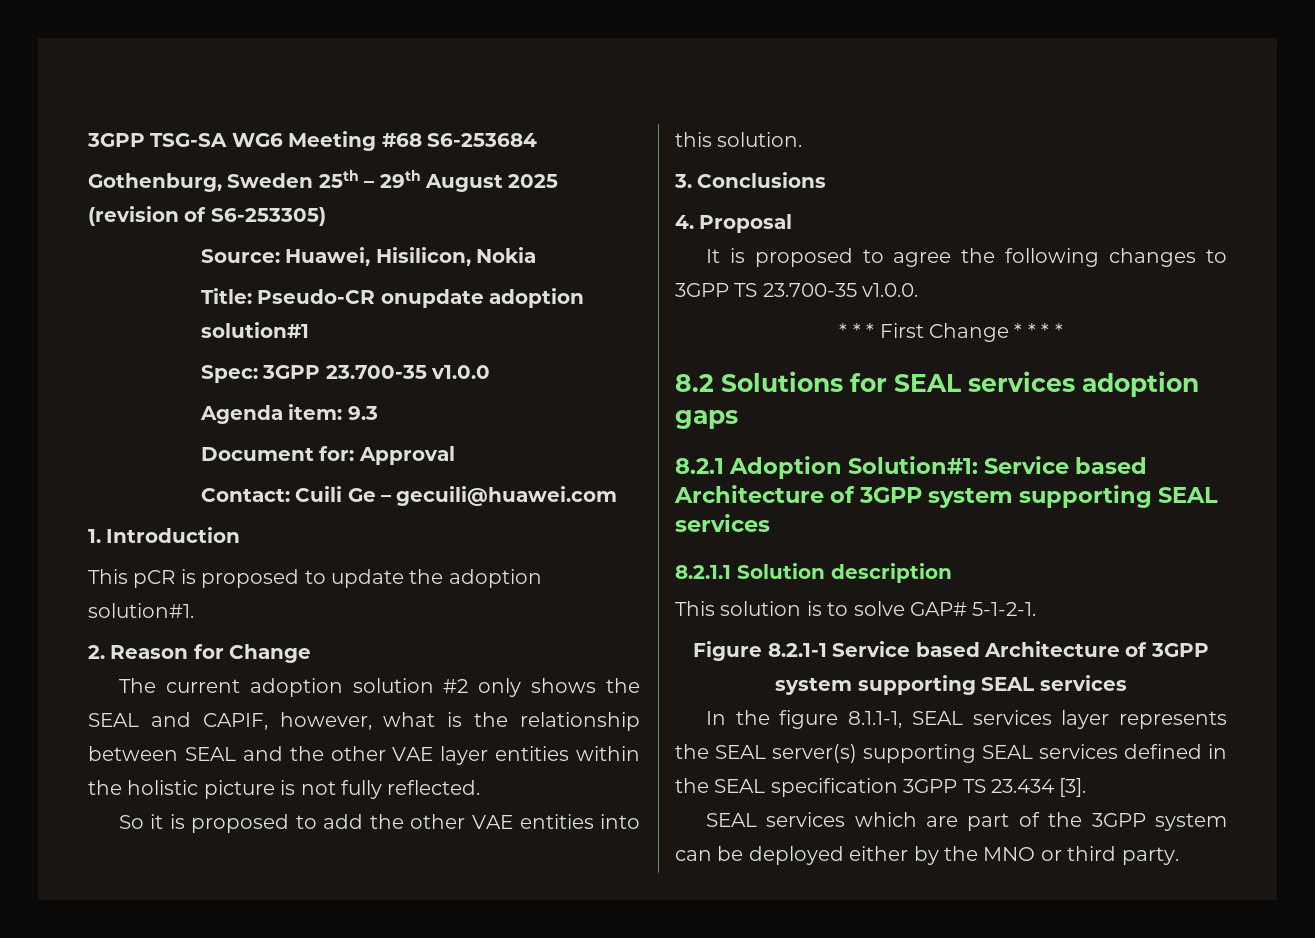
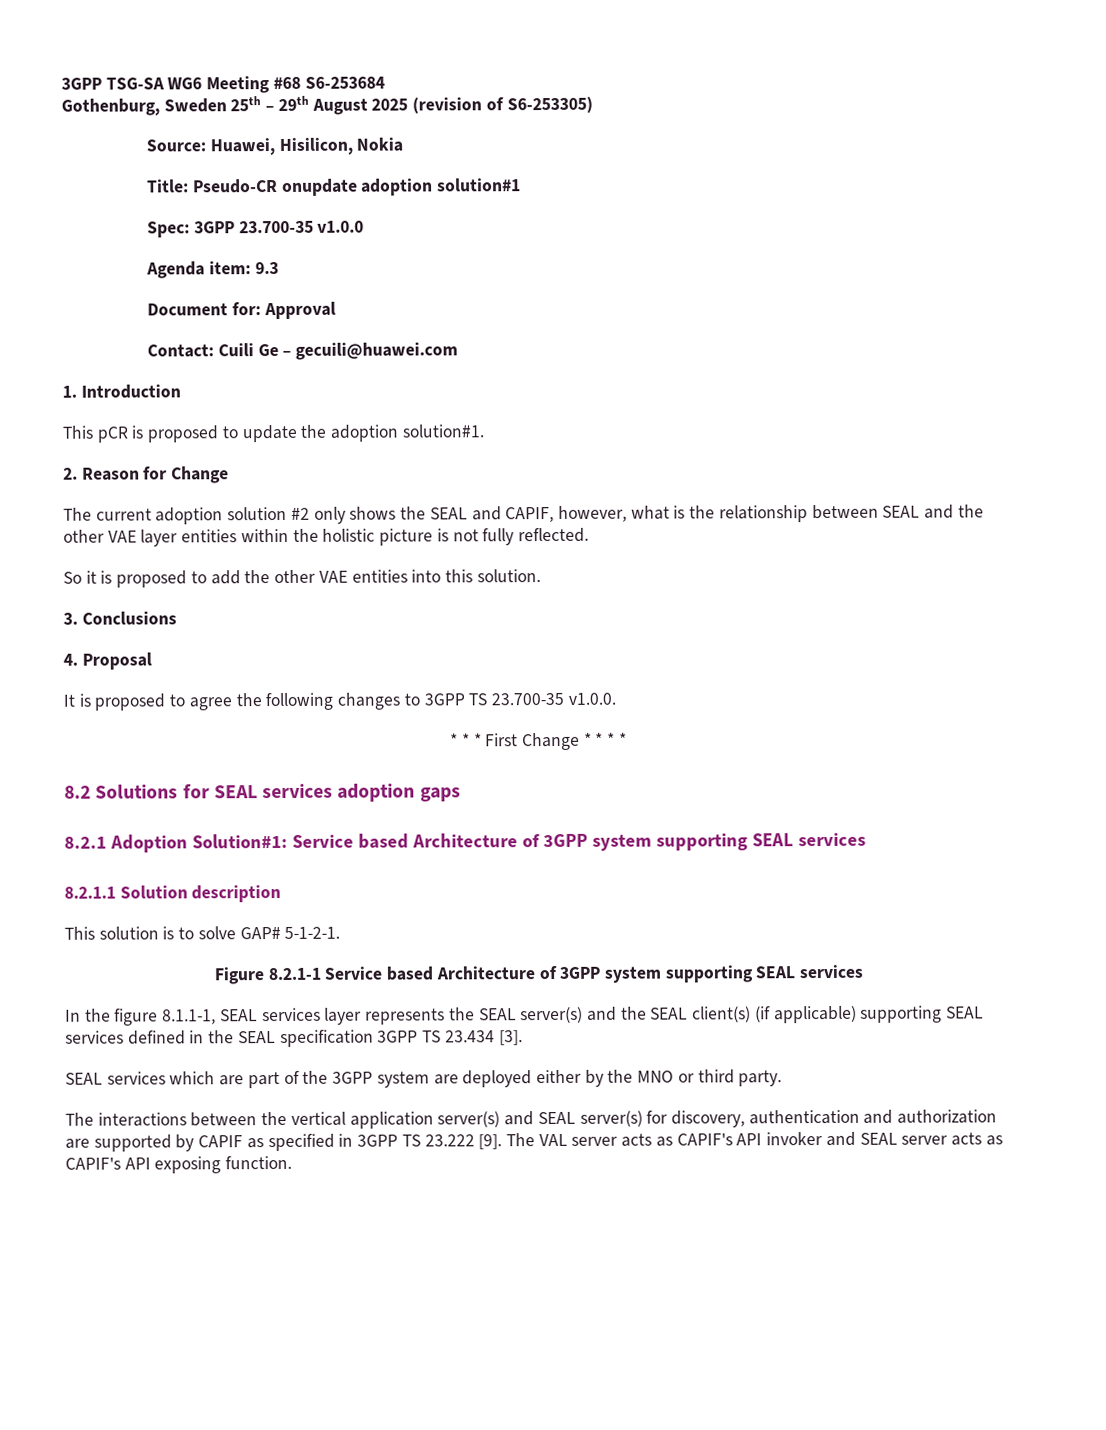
(857, 753) none -> [586,1005,857,1024] and the SEAL client(s) (if applicable)
[675,846,744,861] can be -> [433,1074,459,1085] are
(1179, 856) none -> [65,1109,998,1129] [65,1131,1003,1152] [65,1155,293,1174] // The interactions between the vertical application server(s) and SEAL server(s) for discovery, authentication and authorization are supported by CAPIF as specified in 3GPP TS 23.222 [9]. The VAL server acts as CAPIF's API invoker and SEAL server acts as CAPIF's API exposing function.

